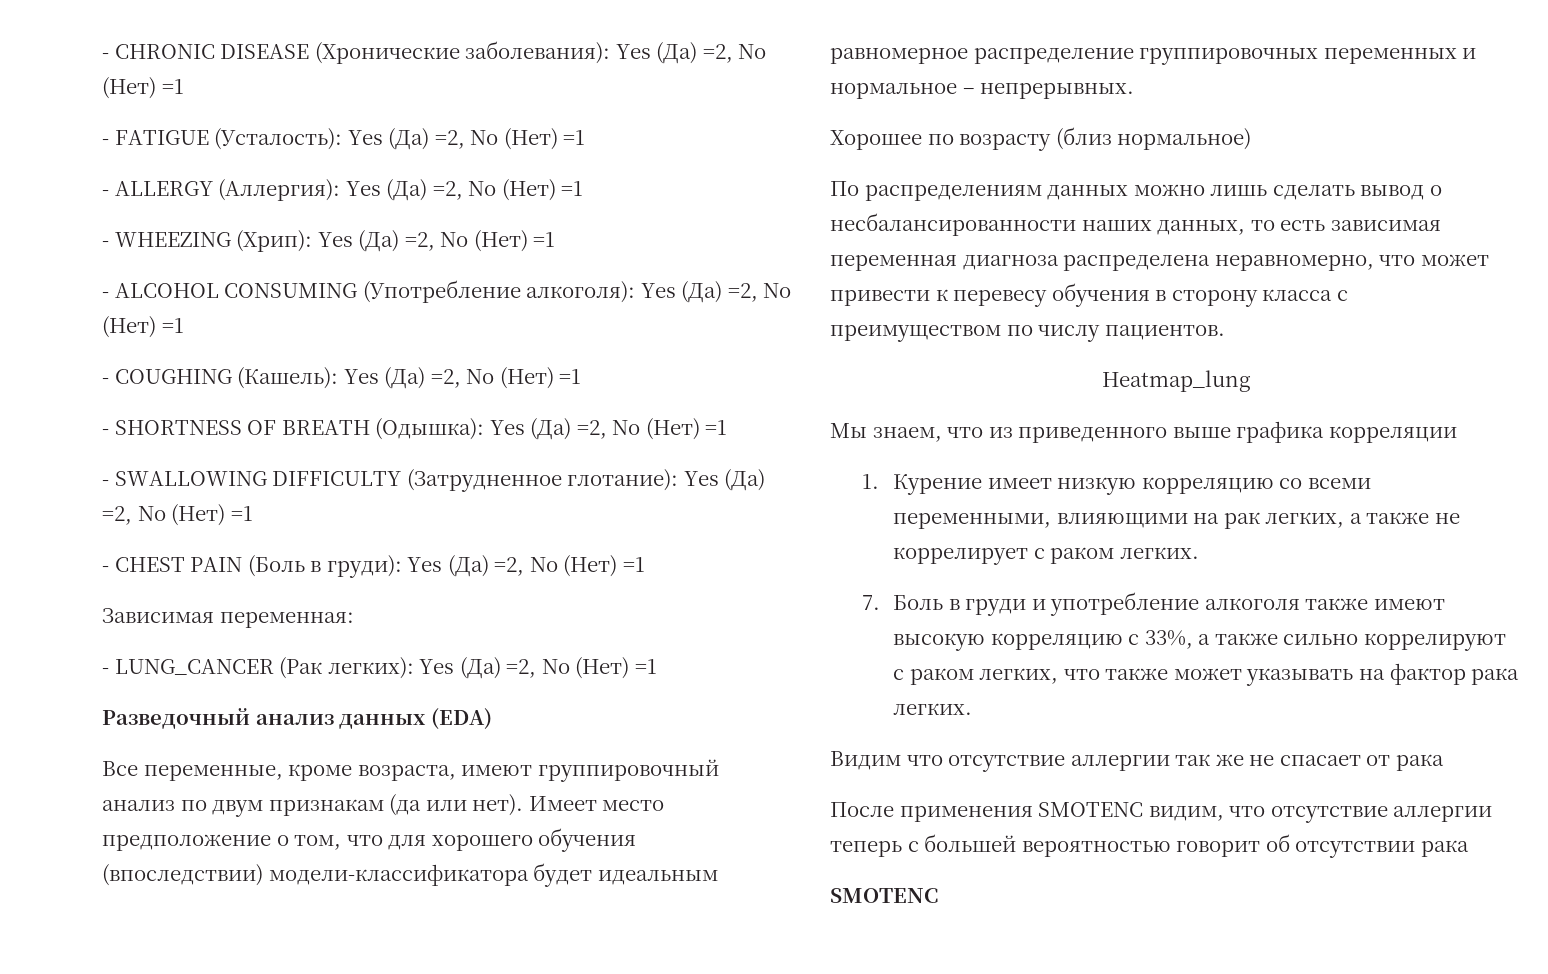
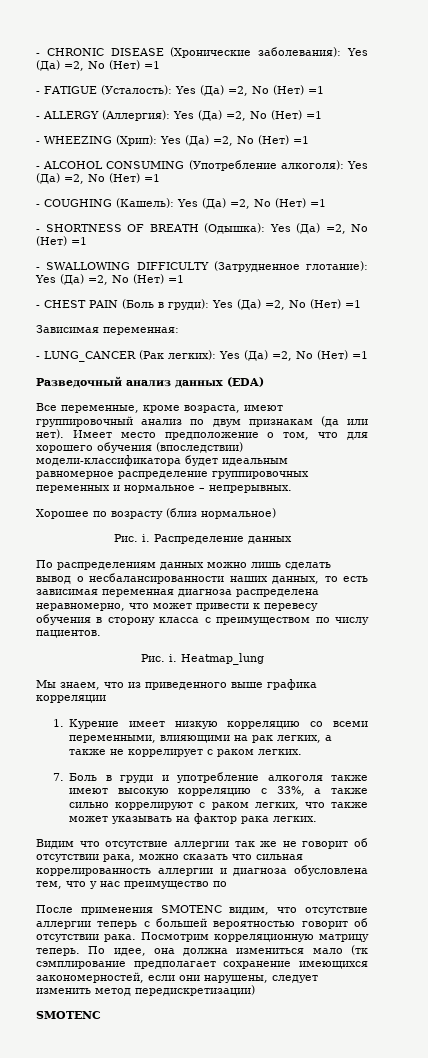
(1252, 139) none -> [113,534,292,544] // Рис. i. Распределение данных
(1225, 332) none -> [140,654,177,662] Рис. i.
[1279,754,1444,771] спасает от рака -> [302,838,368,849] [36,854,303,862] [36,865,368,876] [36,881,227,889] говорит об отсутствии рака, можно сказать что сильная коррелированность аллергии и диагноза обусловлена тем, что у нас преимущество по
[1420,840,1469,857] рака -> [104,932,369,942] [36,945,368,956] [36,961,368,969] [36,972,318,983] [36,985,255,996] рака. Посмотрим корреляционную матрицу теперь. По идее, она должна измениться мало (тк сэмплирование предполагает сохранение имеющихся закономерностей, если они нарушены, следует изменить метод передискретизации)

